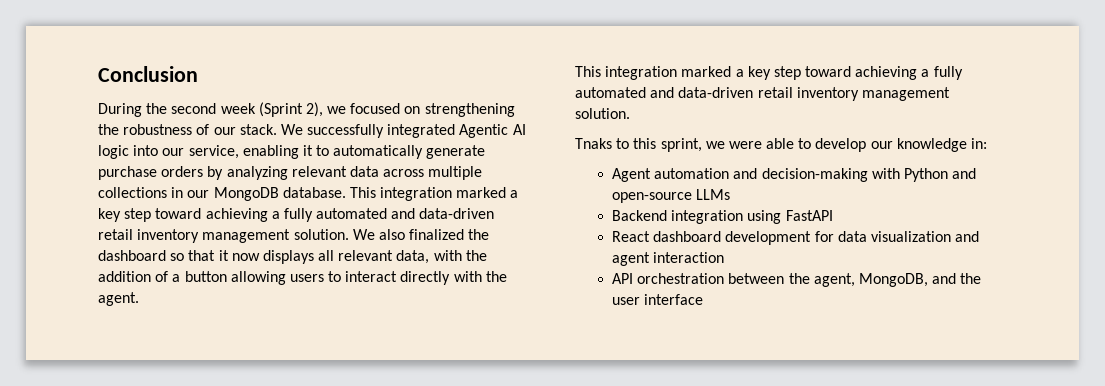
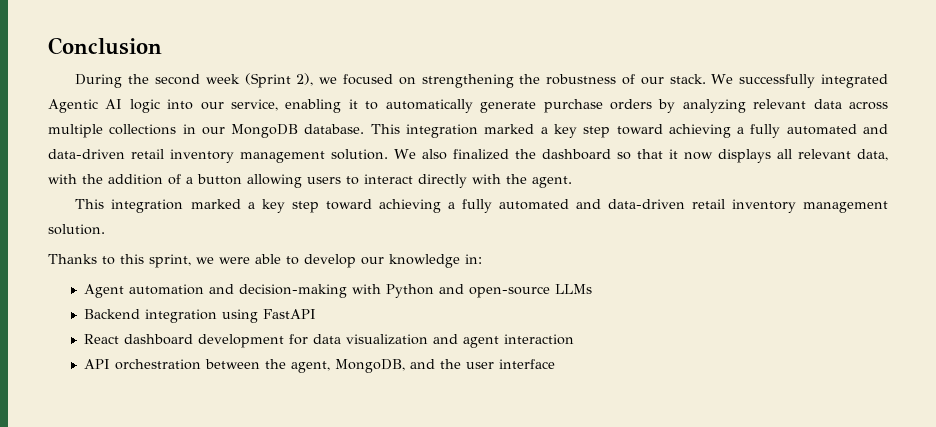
[575,138,612,149] Tnaks -> [48,254,97,264] Thanks

